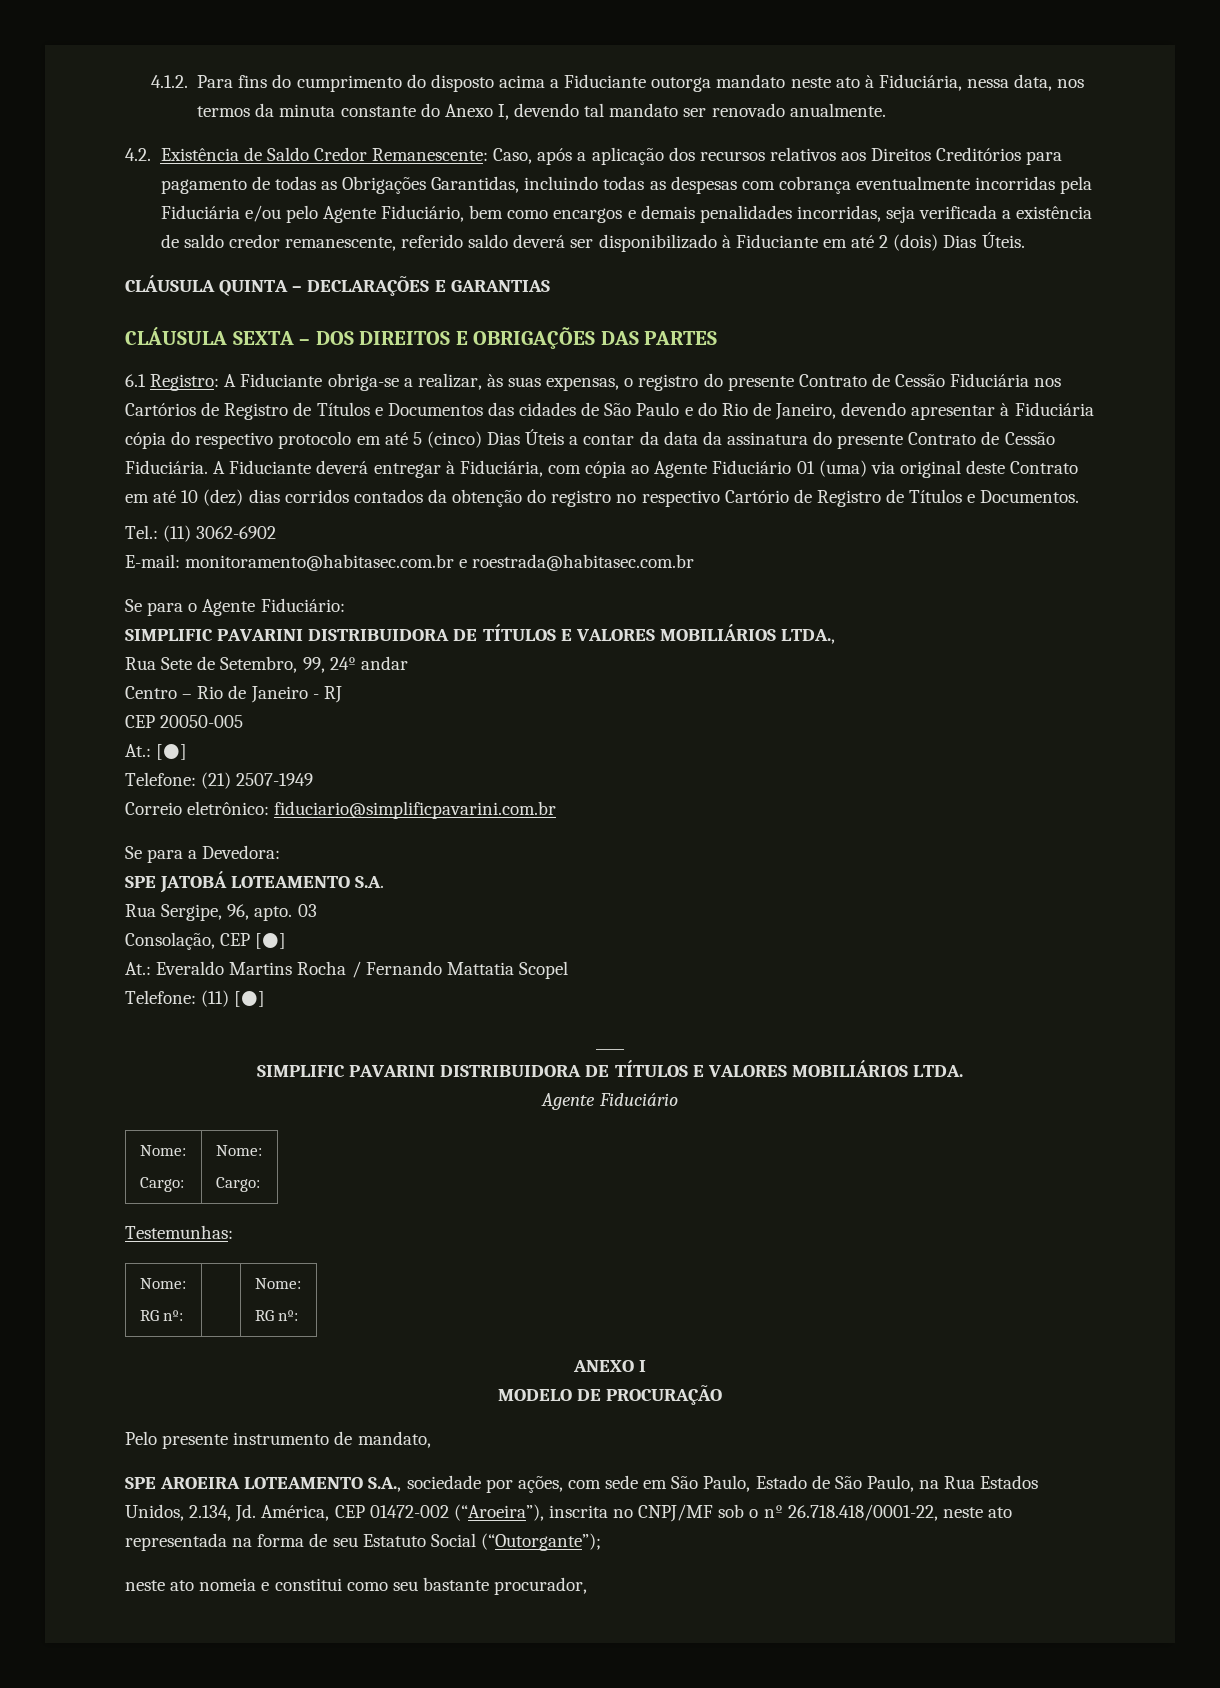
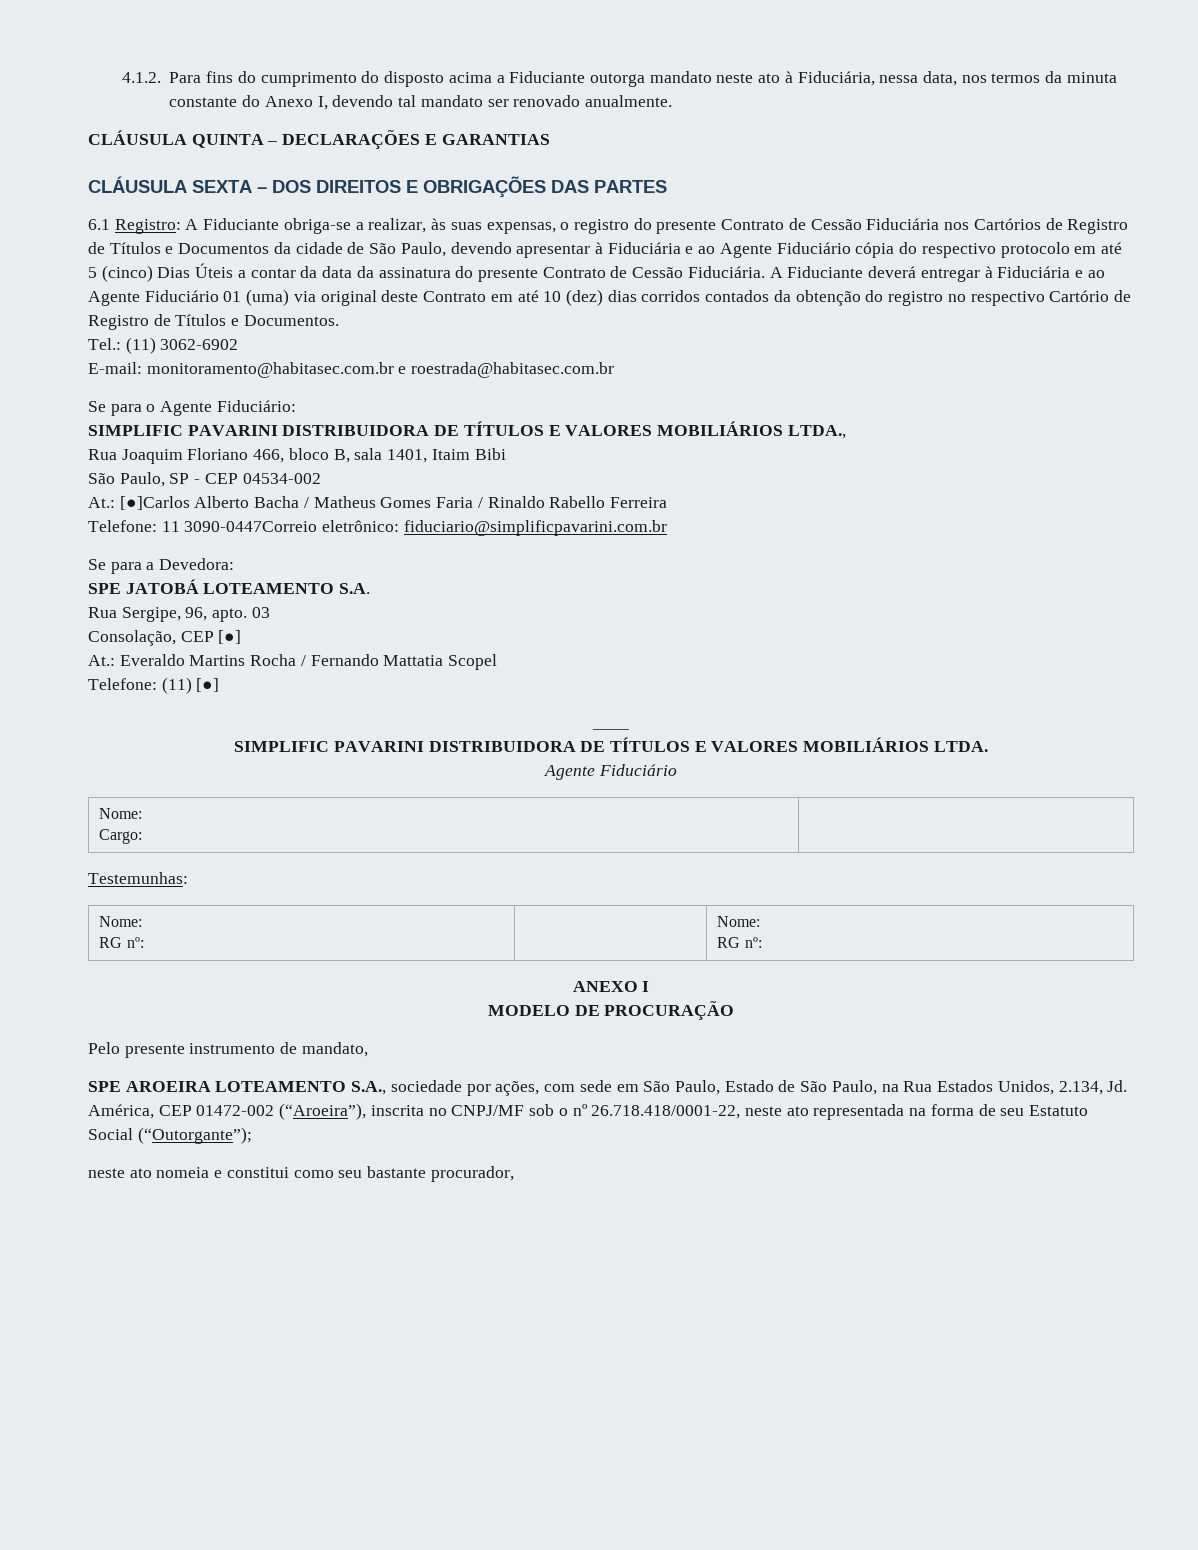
[125,147,1063,165] [160,176,1093,194] [160,205,1093,223] [160,232,1025,252] // 4.2. Existência de Saldo Credor Remanescente: Caso, após a aplicação dos recursos relativos aos Direitos Creditórios para pagamento de todas as Obrigações Garantidas, incluindo todas as despesas com cobrança eventualmente incorridas pela Fiduciária e/ou pelo Agente Fiduciário, bem como encargos e demais penalidades incorridas, seja verificada a existência de saldo credor remanescente, referido saldo deverá ser disponibilizado à Fiduciante em até 2 (dois) Dias Úteis. -> (672, 101) none
[487,402,1094,420] das cidades de São Paulo e do Rio de Janeiro, devendo apresentar à Fiduciária -> [273,242,851,258] da cidade de São Paulo, devendo apresentar à Fiduciária e ao Agente Fiduciário
[459,460,627,478] Fiduciária, com cópia -> [997,266,1083,278] Fiduciária e
[161,656,408,673] [125,685,342,703] [125,715,244,728] [125,744,188,760] [125,772,314,789] [125,802,182,815] Sete de Setembro, 99, 24º andar // Centro – Rio de Janeiro - RJ // CEP 20050-005 // At.: [●] // Telefone: (21) 2507-1949 // Correio -> [121,448,506,464] [88,472,321,487] [88,496,667,510] [88,520,318,532] Joaquim Floriano 466, bloco B, sala 1401, Itaim Bibi // São Paulo, SP - CEP 04534-002 // At.: [●]Carlos Alberto Bacha / Matheus Gomes Faria / Rinaldo Rabello Ferreira // Telefone: 11 3090-0447Correio
[215,1145,262,1156] [215,1177,260,1192] Nome: // Cargo: -> (143, 836) none

